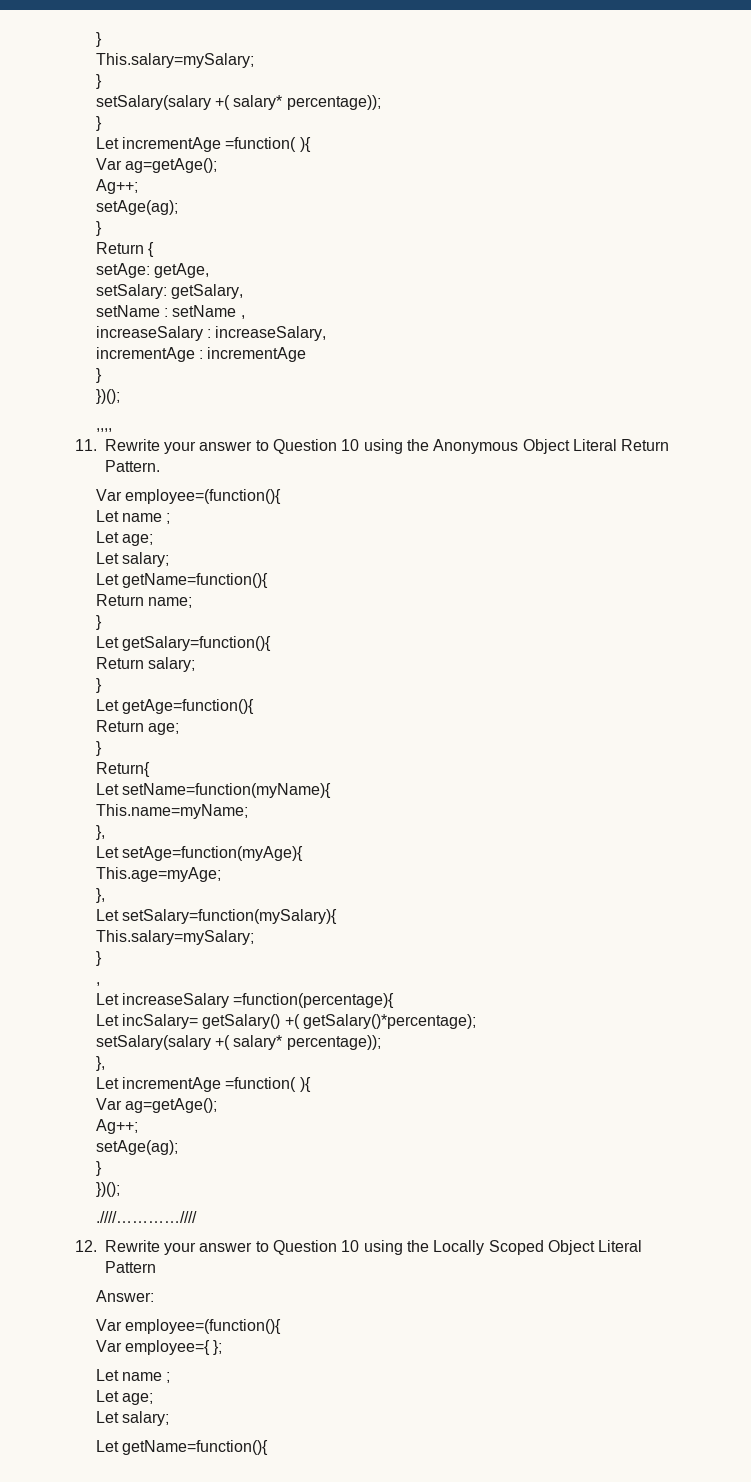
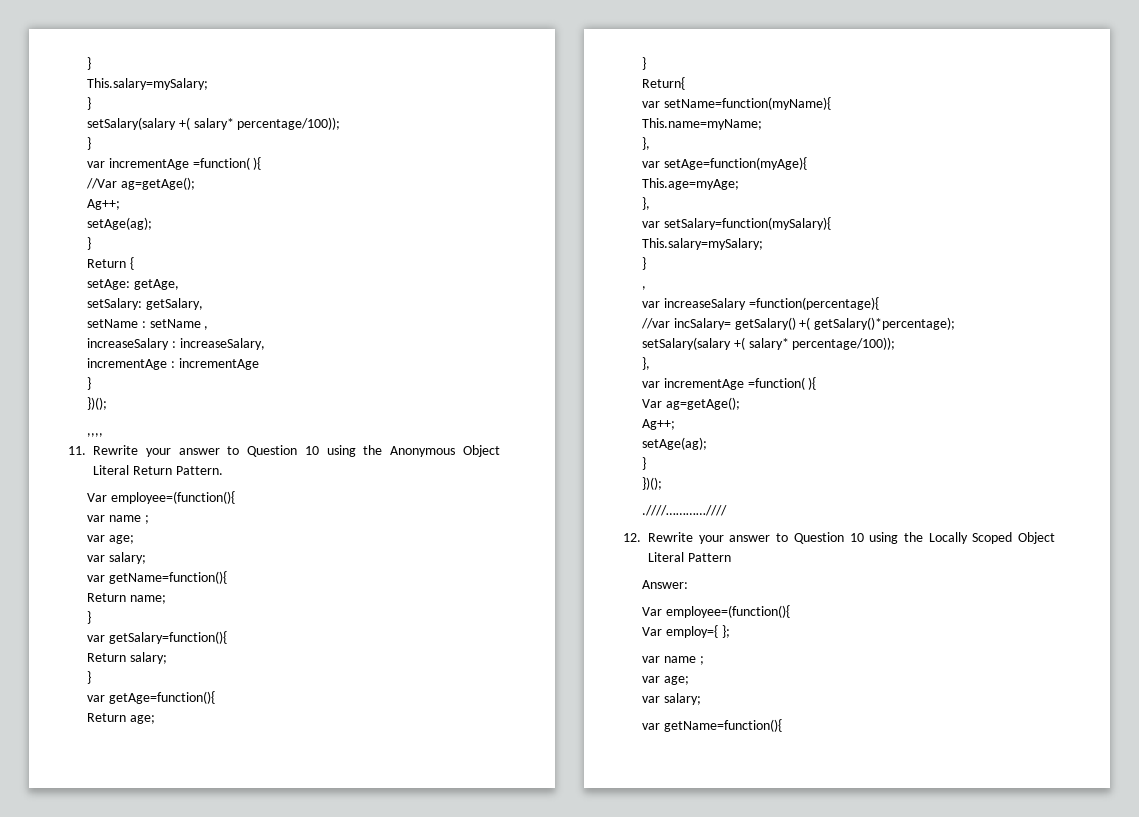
[286,95,381,110] [95,116,102,131] [95,137,311,152] [95,158,122,170] percentage)); // } // Let incrementAge =function( ){ // Var -> [237,117,341,130] [87,137,92,150] [87,157,262,170] [86,178,118,189] percentage/100)); // } // var incrementAge =function( ){ // //Var
[95,510,171,524] [95,531,153,546] [95,552,169,567] [95,573,119,585] Let name ; // Let age; // Let salary; // Let -> [87,515,149,524] [87,535,134,544] [87,552,146,564] [87,575,106,582] var name ; // var age; // var salary; // var
[95,636,119,648] Let -> [87,635,106,642] var
[95,699,119,711] Let -> [87,695,106,702] var
[95,783,119,795] Let -> [642,101,661,108] var
[95,846,119,858] Let -> [642,161,661,168] var
[95,909,119,921] Let -> [642,221,661,228] var
[95,993,119,1005] Let -> [642,301,661,308] var
[95,1014,119,1026] Let -> [641,318,671,329] //var
[286,1035,381,1050] [95,1056,105,1071] [95,1077,119,1089] percentage)); // }, // Let -> [792,337,896,350] [642,357,651,370] [642,381,661,388] percentage/100)); // }, // var
[124,1340,210,1355] employee={ -> [665,625,718,638] employ={
[95,1369,171,1383] [95,1390,153,1405] [95,1411,169,1426] [95,1440,119,1452] Let name ; // Let age; // Let salary; // Let -> [642,656,704,665] [642,676,689,685] [642,693,701,705] [642,723,661,730] var name ; // var age; // var salary; // var

